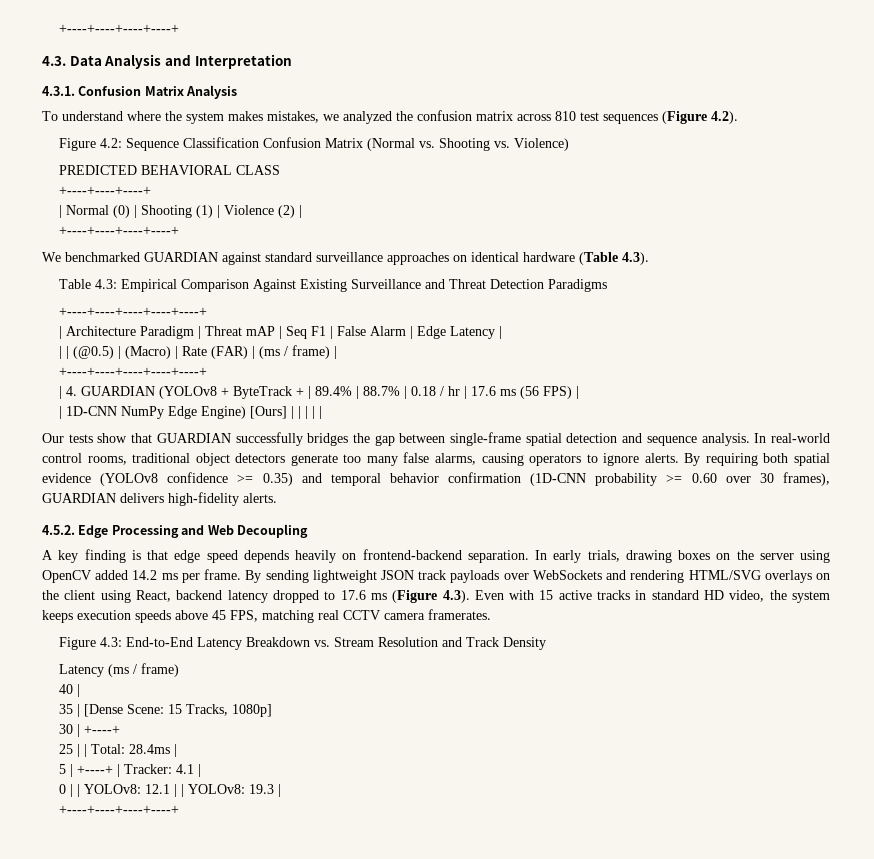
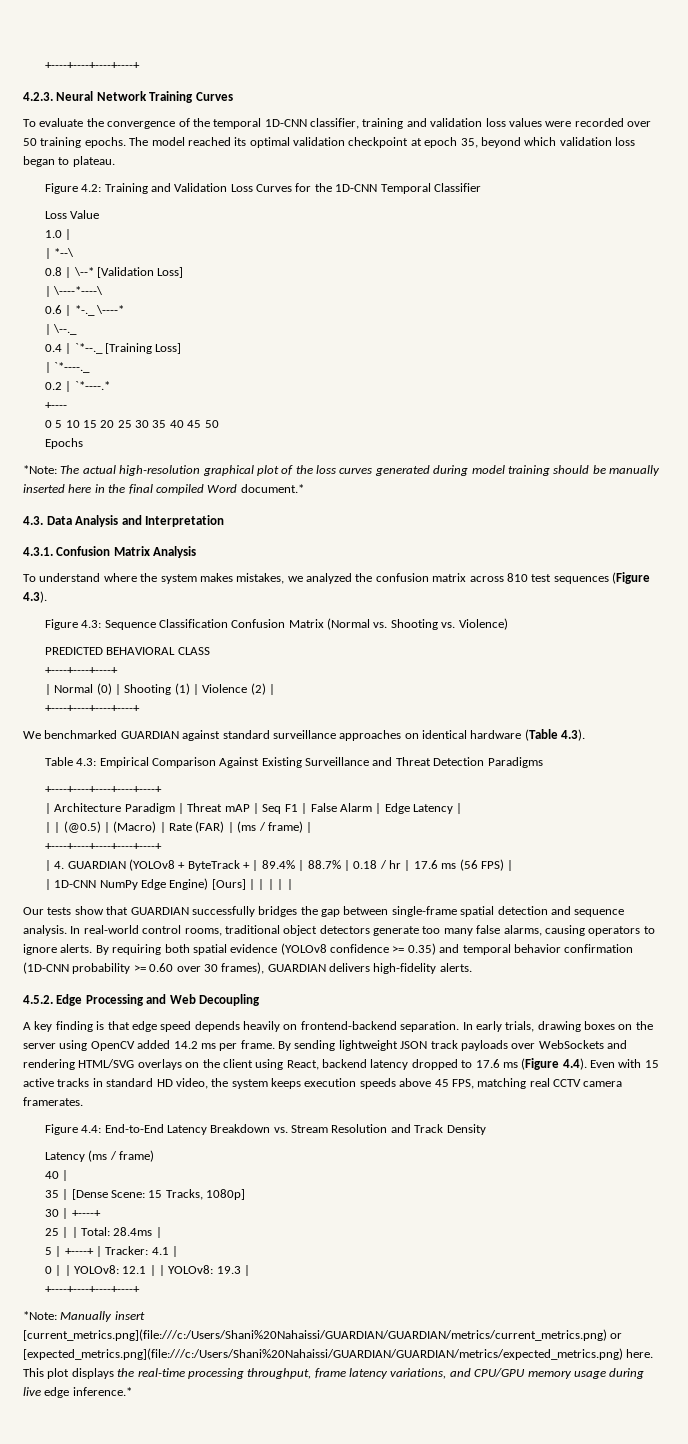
[59,24,180,33] +----+----+----+----+ -> [44,62,140,69] [23,91,233,103] [23,118,651,129] [23,137,635,148] [23,156,115,167] [44,183,481,194] [44,210,100,219] [44,229,72,240] [44,248,75,259] [44,267,184,278] [44,286,104,297] [44,305,124,316] [44,324,78,335] [44,343,182,354] [44,362,91,373] [44,381,110,392] [44,402,67,409] [44,420,219,428] [44,438,83,449] [23,465,660,476] [23,484,304,495] +----+----+----+----+ // 4.2.3. Neural Network Training Curves // To evaluate the convergence of the temporal 1D-CNN classifier, training and validation loss values were recorded over 50 training epochs. The model reached its optimal validation checkpoint at epoch 35, beyond which validation loss began to plateau. // Figure 4.2: Training and Validation Loss Curves for the 1D-CNN Temporal Classifier // Loss Value // 1.0 | // | *--\ // 0.8 | \--* [Validation Loss] // | \----*----\ // 0.6 | *-._ \----* // | \--._ // 0.4 | `*--._ [Training Loss] // | `*----._ // 0.2 | `*----.* // +---- // 0 5 10 15 20 25 30 35 40 45 50 // Epochs // *Note: The actual high-resolution graphical plot of the loss curves generated during model training should be manually inserted here in the final compiled Word document.*
[711,111,738,124] [59,138,123,151] 4.2). // Figure 4.2: -> [23,591,47,603] [44,619,102,630] 4.3). // Figure 4.3:
[442,590,470,603] 4.3). -> [562,1058,587,1070] 4.4).
[100,637,123,647] 4.3: -> [81,1125,102,1133] 4.4:
(180, 809) none -> [23,1311,145,1322] [23,1329,623,1341] [23,1348,654,1360] [23,1368,645,1379] [23,1387,132,1398] // *Note: Manually insert [current_metrics.png](file:///c:/Users/Shani%20Nahaissi/GUARDIAN/GUARDIAN/metrics/current_metrics.png) or [expected_metrics.png](file:///c:/Users/Shani%20Nahaissi/GUARDIAN/GUARDIAN/metrics/expected_metrics.png) here. This plot displays the real-time processing throughput, frame latency variations, and CPU/GPU memory usage during live edge inference.*

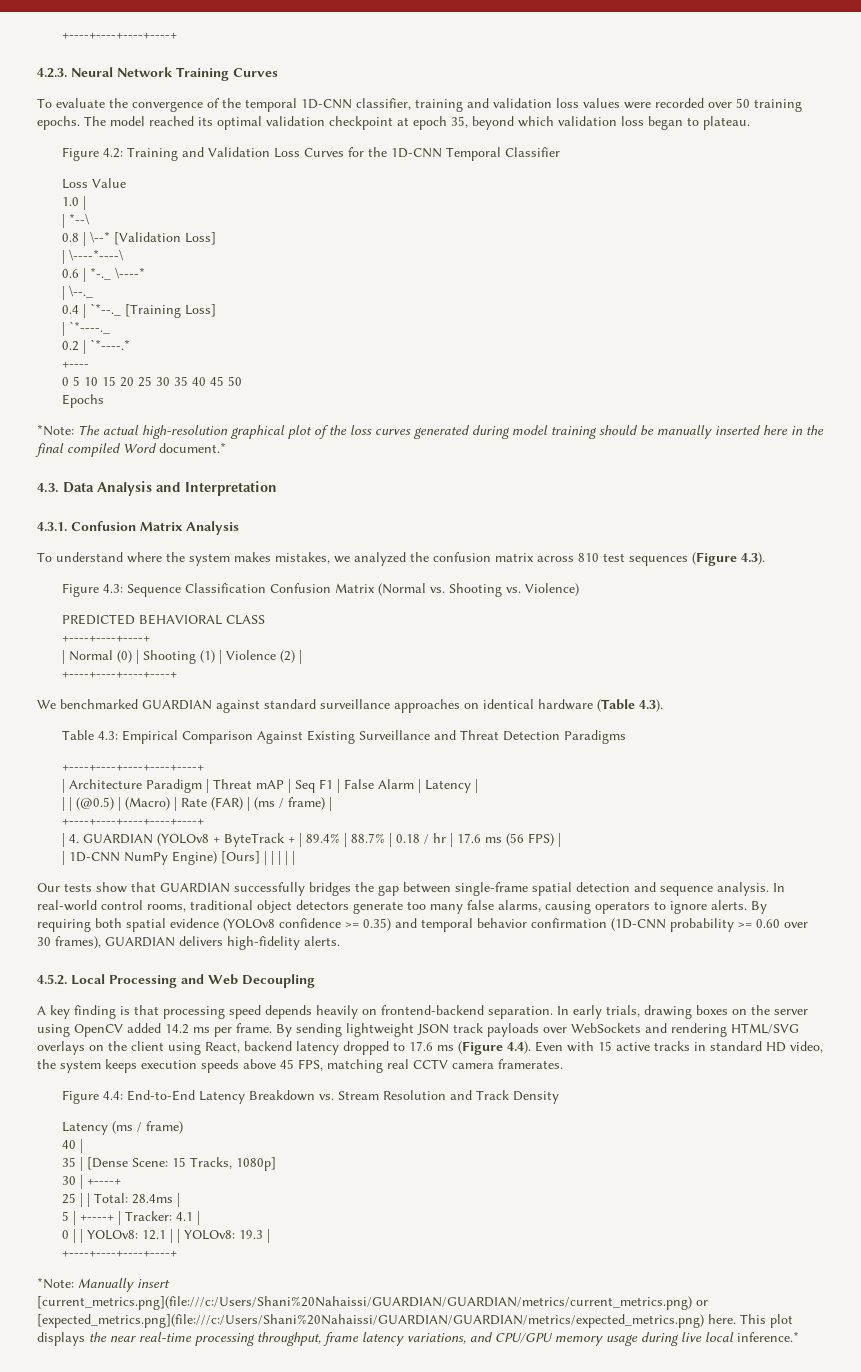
[384,803,410,814] Edge -> (422, 786) none
[140,879,166,890] Edge -> (169, 858) none
[56,994,83,1006] Edge -> [71,974,105,985] Local
[131,1021,157,1032] edge -> [163,1006,225,1019] processing
(135, 1372) none -> [110,1336,136,1342] near
[44,1387,70,1398] edge -> [705,1332,734,1342] local

